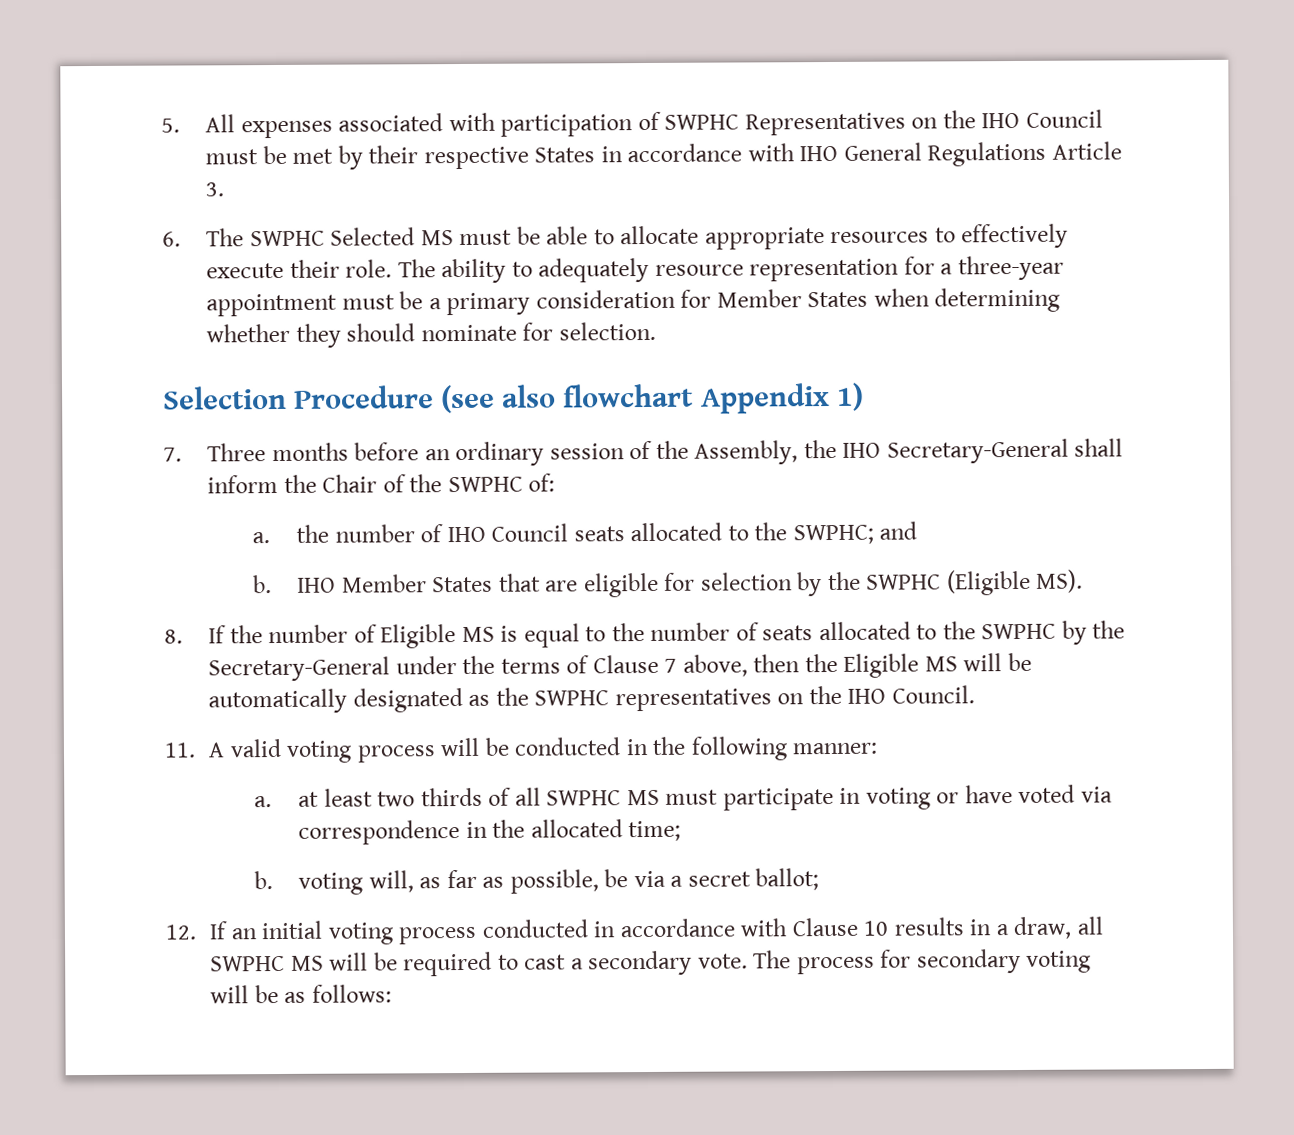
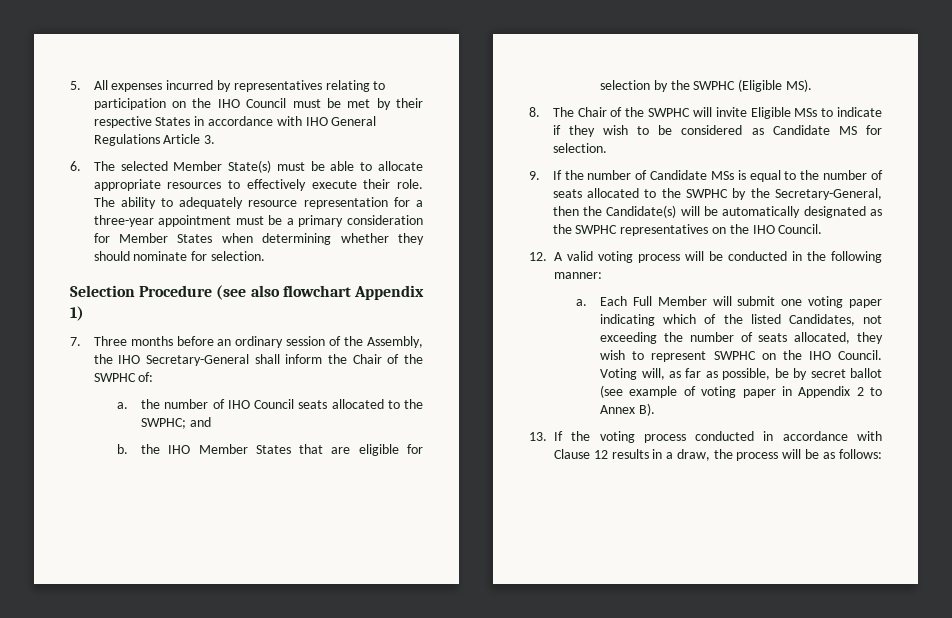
[338,111,906,137] associated with participation of SWPHC Representatives -> [166,80,386,92] [93,98,166,110] incurred by representatives relating to participation
[249,227,454,247] SWPHC Selected MS -> [120,160,272,173] selected Member State(s)
(272, 584) none -> [141,444,161,454] the
(183, 636) none -> [552,107,882,119] [552,125,882,137] [552,143,607,153] [529,171,540,180] The Chair of the SWPHC will invite Eligible MSs to indicate if they wish to be considered as Candidate MS for selection. // 9.
[380,624,495,649] Eligible MS -> [650,170,734,180] Candidate MSs
[208,653,958,682] Secretary-General under the terms of Clause 7 above, then the Eligible MS -> [775,188,882,200] [552,205,677,218] Secretary-General, then the Candidate(s)
[164,742,196,758] 11. -> [529,252,547,261] 12.
[298,784,1113,811] [298,819,682,845] [253,871,364,895] at least two thirds of all SWPHC MS must participate in voting or have voted via correspondence in the allocated time; // b. voting -> [600,296,882,308] [600,314,882,326] [600,332,883,344] [600,350,882,362] [600,368,638,380] Each Full Member will submit one voting paper indicating which of the listed Candidates, not exceeding the number of seats allocated, they wish to represent SWPHC on the IHO Council. Voting
[633,868,820,891] [165,920,324,940] via a secret ballot; // 12. If an initial -> [793,368,882,380] [600,385,882,398] [600,403,655,416] [529,431,591,441] by secret ballot (see example of voting paper in Appendix 2 to Annex B). // 13. If the
[863,920,889,936] 10 -> [593,450,608,459] 12
[1076,916,1103,935] [210,948,1092,977] all SWPHC MS will be required to cast a secondary vote. The process for secondary voting -> [713,449,779,461] the process

